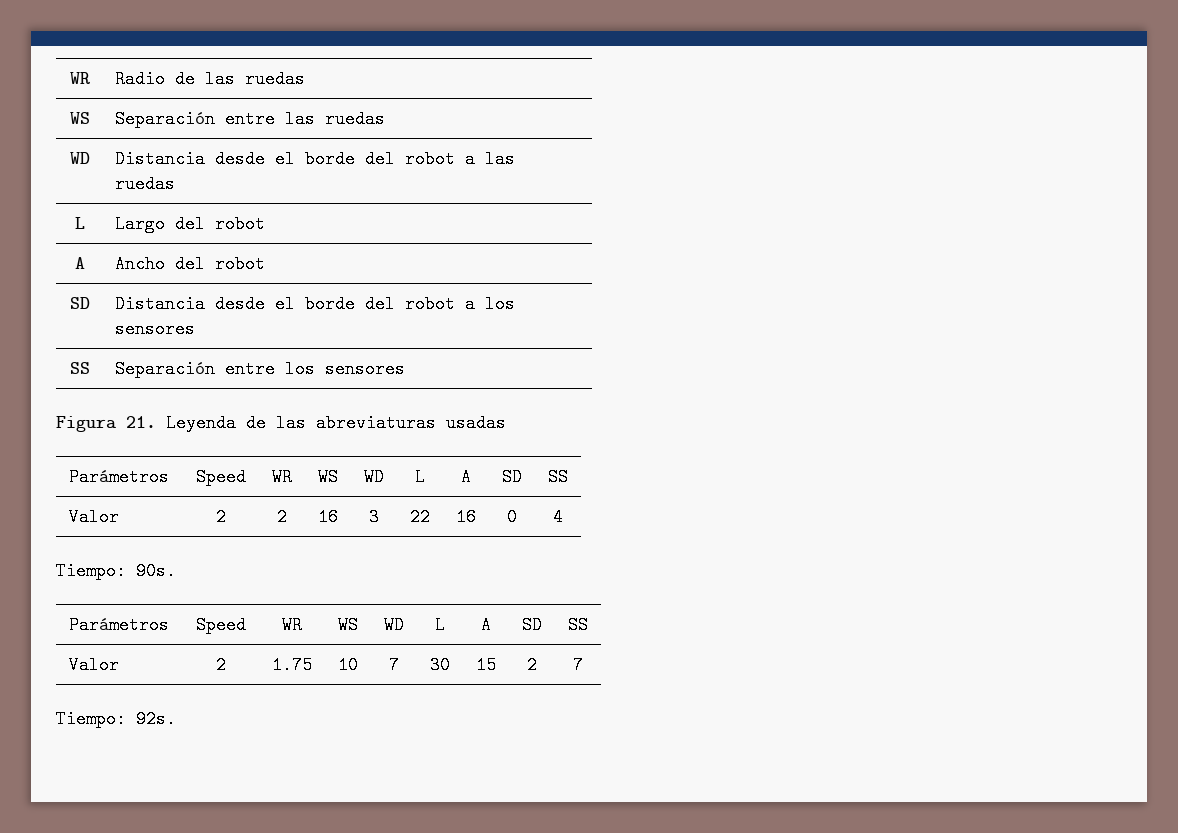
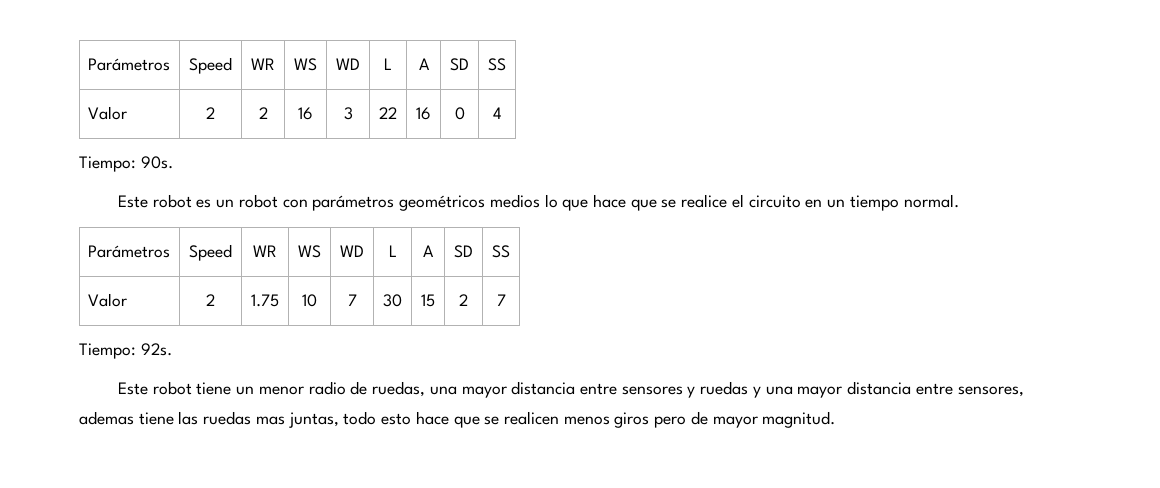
[69,72,90,84] [114,70,305,88] [69,112,90,124] [114,110,385,128] [69,152,90,164] [114,150,515,168] [114,175,175,193] [74,217,85,229] [114,215,265,233] [74,257,85,269] [114,255,265,273] [69,297,90,309] [114,295,515,313] [114,320,195,338] [69,362,90,374] [114,360,405,378] [56,414,506,432] WR | Radio de las ruedas // WS | Separación entre las ruedas // WD | Distancia desde el borde del robot a las ruedas // L | Largo del robot // A | Ancho del robot // SD | Distancia desde el borde del robot a los sensores // SS | Separación entre los sensores // Figura 21. Leyenda de las abreviaturas usadas // -> (87, 64) none
(176, 571) none -> [118,194,959,211] // Este robot es un robot con parámetros geométricos medios lo que hace que se realice el circuito en un tiempo normal.
(176, 719) none -> [118,381,1024,398] [79,411,836,428] // Este robot tiene un menor radio de ruedas, una mayor distancia entre sensores y ruedas y una mayor distancia entre sensores, ademas tiene las ruedas mas juntas, todo esto hace que se realicen menos giros pero de mayor magnitud.

